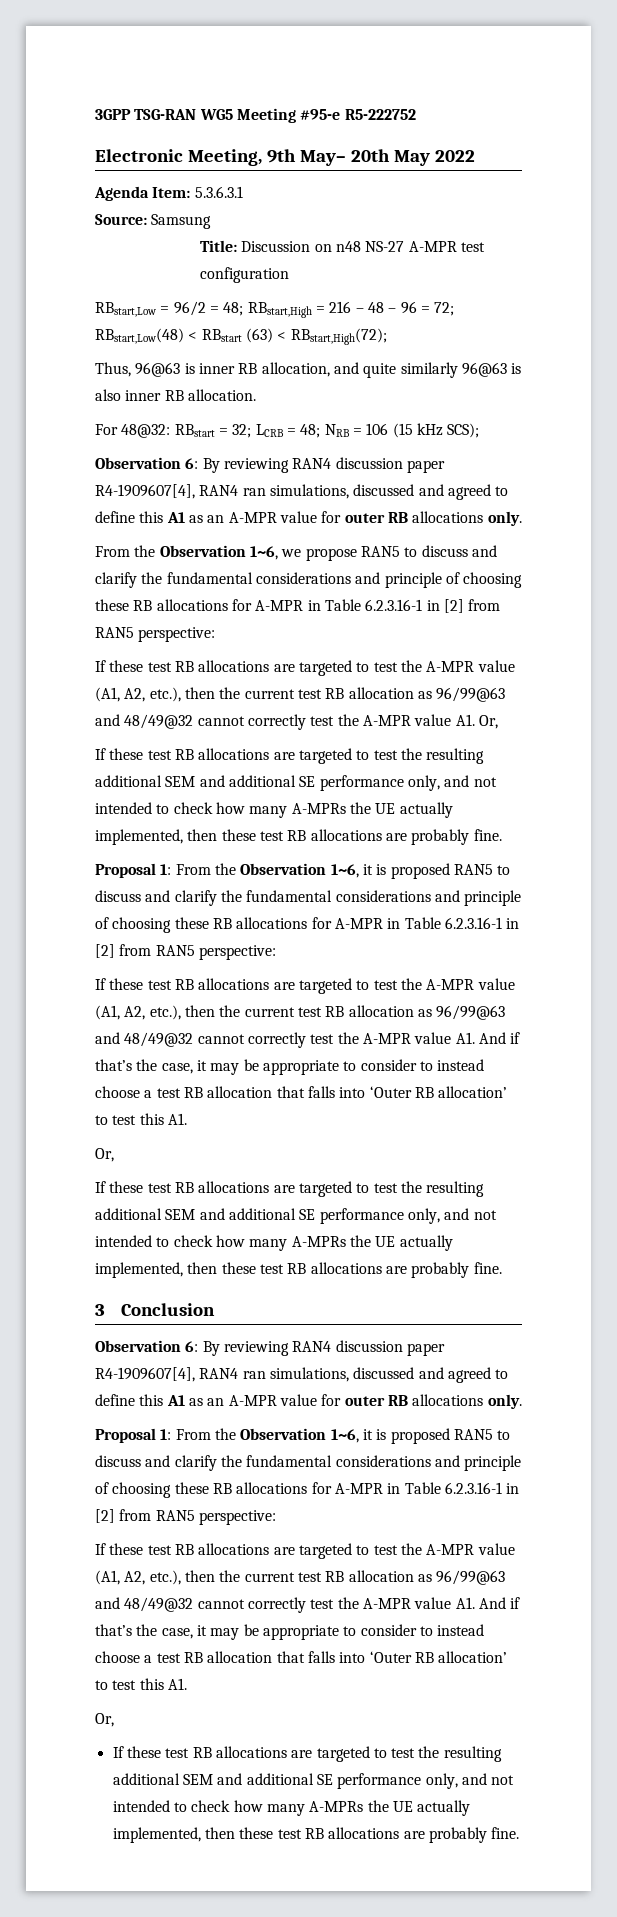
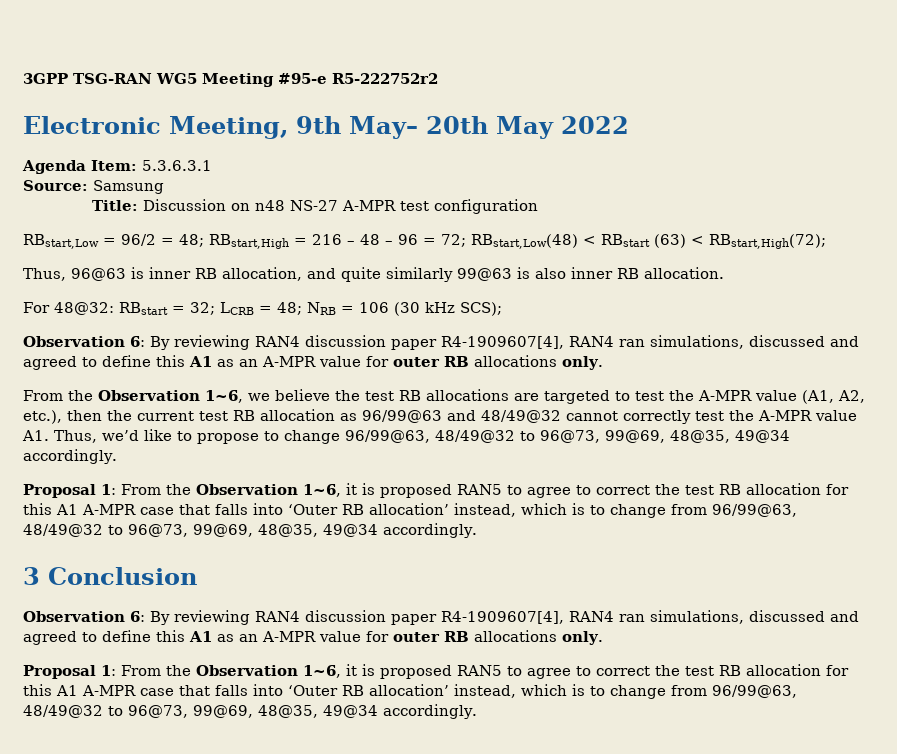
[344,109,416,120] R5-222752 -> [332,73,438,84] R5-222752r2
[461,362,507,377] 96@63 -> [457,268,512,281] 99@63
[392,423,413,438] (15 -> [394,302,420,316] (30
[305,545,497,561] [95,572,523,588] [95,599,501,613] [95,627,216,642] [95,660,144,672] propose RAN5 to discuss and clarify the fundamental considerations and principle of choosing these RB allocations for A-MPR in Table 6.2.3.16-1 in [2] from RAN5 perspective: // If these -> [275,389,360,401] believe the
[478,715,498,729] [95,748,485,764] [95,775,497,791] [95,802,453,818] [95,829,502,845] Or, // If these test RB allocations are targeted to test the resulting additional SEM and additional SE performance only, and not intended to check how many A-MPRs the UE actually implemented, then these test RB allocations are probably fine. -> [54,429,790,444] [23,449,117,464] Thus, we’d like to propose to change 96/99@63, 48/49@32 to 96@73, 99@69, 48@35, 49@34 accordingly.
[95,890,522,906] [95,917,520,933] [95,944,276,960] [95,978,515,994] [95,1005,506,1020] [95,1032,521,1048] [95,1059,485,1075] [95,1086,508,1098] [95,1113,187,1125] [95,1148,114,1162] [95,1181,485,1197] [95,1208,497,1224] [95,1235,453,1251] [95,1262,502,1278] discuss and clarify the fundamental considerations and principle of choosing these RB allocations for A-MPR in Table 6.2.3.16-1 in [2] from RAN5 perspective: // If these test RB allocations are targeted to test the A-MPR value (A1, A2, etc.), then the current test RB allocation as 96/99@63 and 48/49@32 cannot correctly test the A-MPR value A1. And if that’s the case, it may be appropriate to consider to instead choose a test RB allocation that falls into ‘Outer RB allocation’ to test this A1. // Or, // If these test RB allocations are targeted to test the resulting additional SEM and additional SE performance only, and not intended to check how many A-MPRs the UE actually implemented, then these test RB allocations are probably fine. -> [527,483,849,498] [23,503,797,518] [23,523,477,538] agree to correct the test RB allocation for this A1 A-MPR case that falls into ‘Outer RB allocation’ instead, which is to change from 96/99@63, 48/49@32 to 96@73, 99@69, 48@35, 49@34 accordingly.
[95,1455,522,1471] [95,1482,520,1498] [95,1509,276,1525] [95,1543,515,1559] [95,1570,506,1585] [95,1597,521,1613] [95,1624,485,1640] [95,1651,508,1663] [95,1678,187,1690] [95,1713,114,1727] [112,1746,502,1762] [112,1773,515,1789] [112,1800,471,1816] [112,1827,520,1843] discuss and clarify the fundamental considerations and principle of choosing these RB allocations for A-MPR in Table 6.2.3.16-1 in [2] from RAN5 perspective: // If these test RB allocations are targeted to test the A-MPR value (A1, A2, etc.), then the current test RB allocation as 96/99@63 and 48/49@32 cannot correctly test the A-MPR value A1. And if that’s the case, it may be appropriate to consider to instead choose a test RB allocation that falls into ‘Outer RB allocation’ to test this A1. // Or, // If these test RB allocations are targeted to test the resulting additional SEM and additional SE performance only, and not intended to check how many A-MPRs the UE actually implemented, then these test RB allocations are probably fine. -> [527,664,849,679] [23,684,797,699] [23,704,477,719] agree to correct the test RB allocation for this A1 A-MPR case that falls into ‘Outer RB allocation’ instead, which is to change from 96/99@63, 48/49@32 to 96@73, 99@69, 48@35, 49@34 accordingly.

